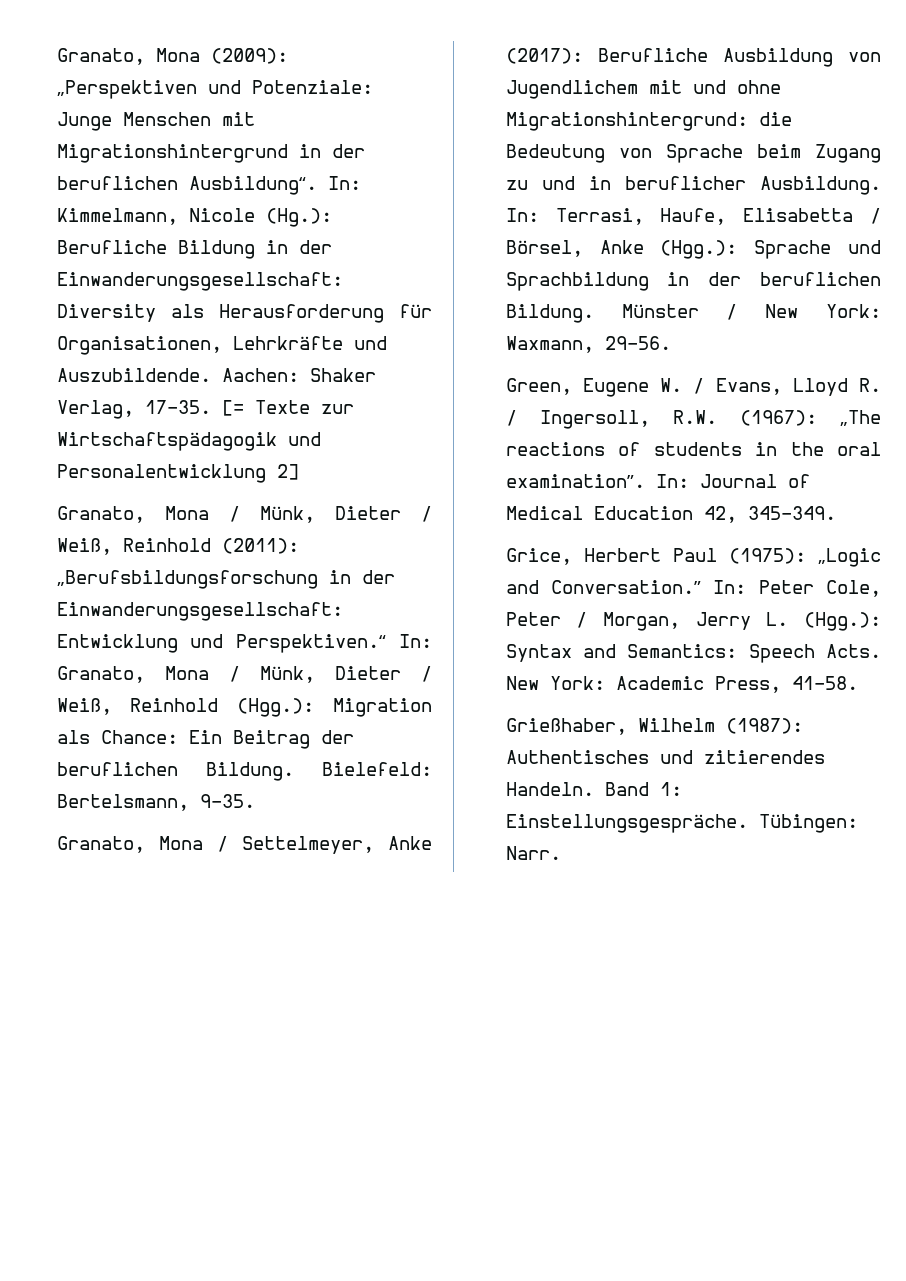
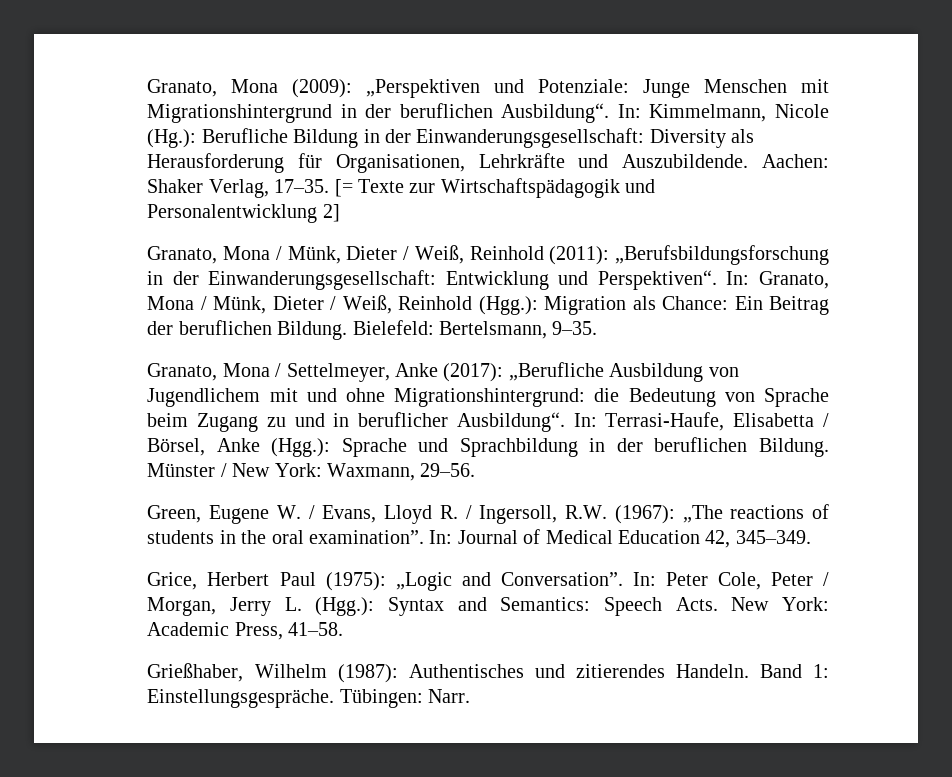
[236,634,387,653] Perspektiven.“ -> [597,270,717,290] Perspektiven“.
[597,48,708,62] Berufliche -> [508,362,604,381] „Berufliche
[760,176,881,195] [505,208,727,225] Ausbildung. In: Terrasi, Haufe, -> [456,412,725,432] Ausbildung“. In: Terrasi-Haufe,
[551,580,702,594] Conversation.” -> [500,572,623,586] Conversation”.

